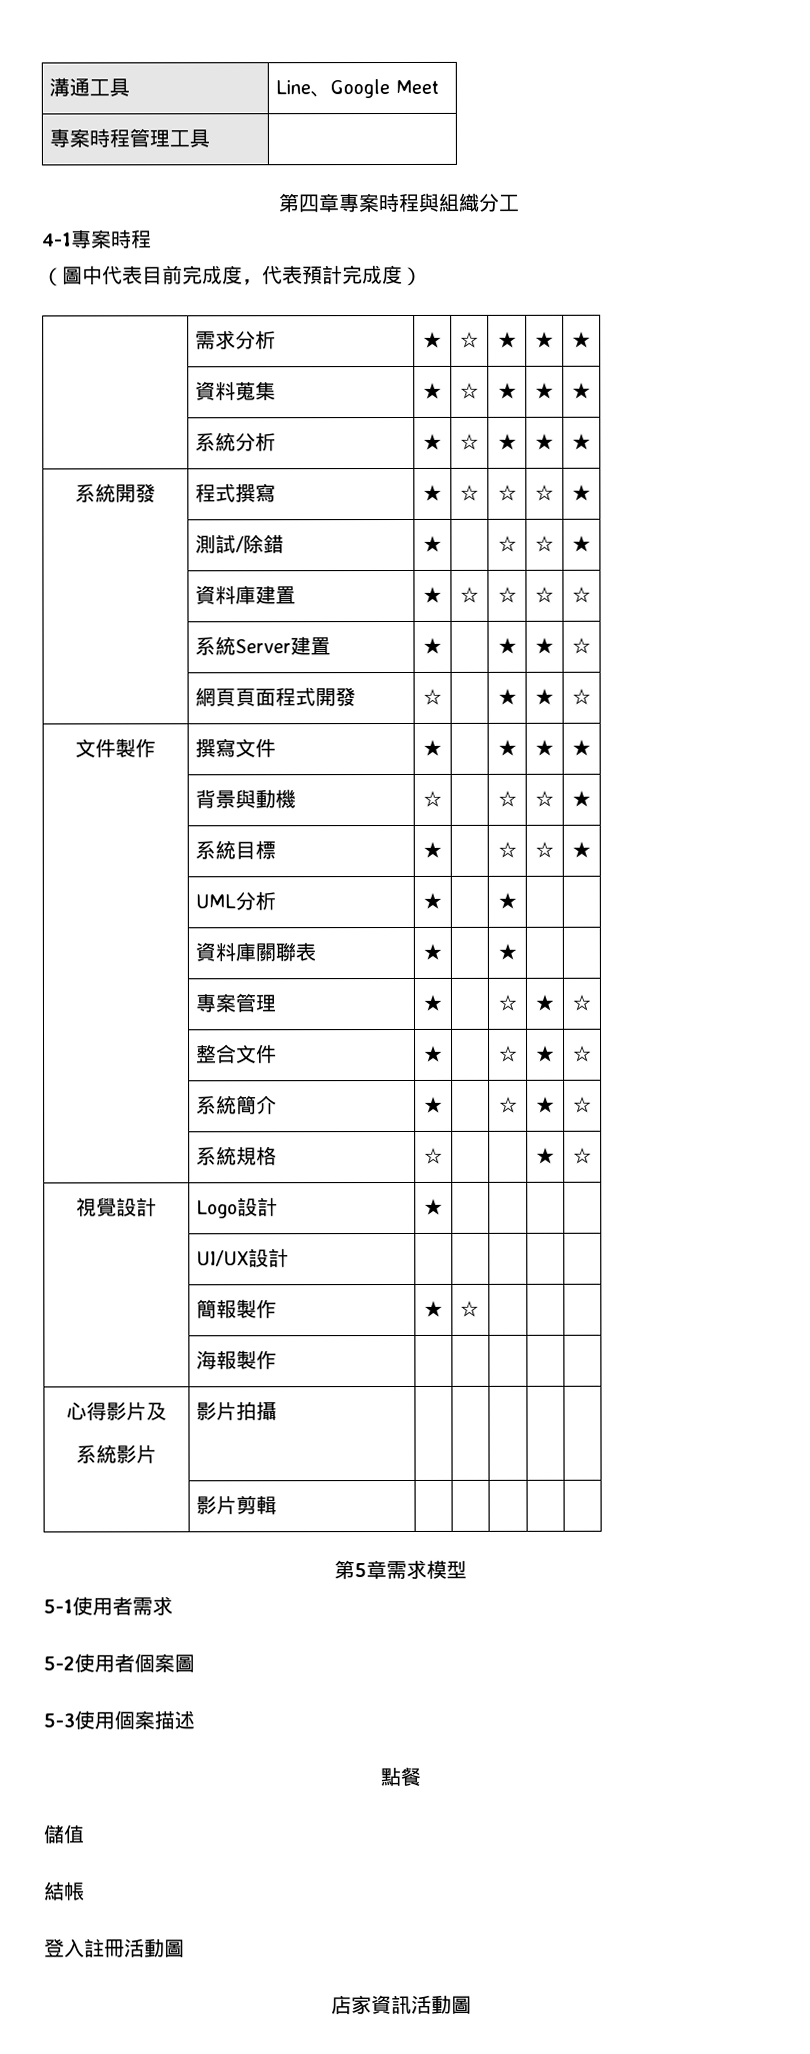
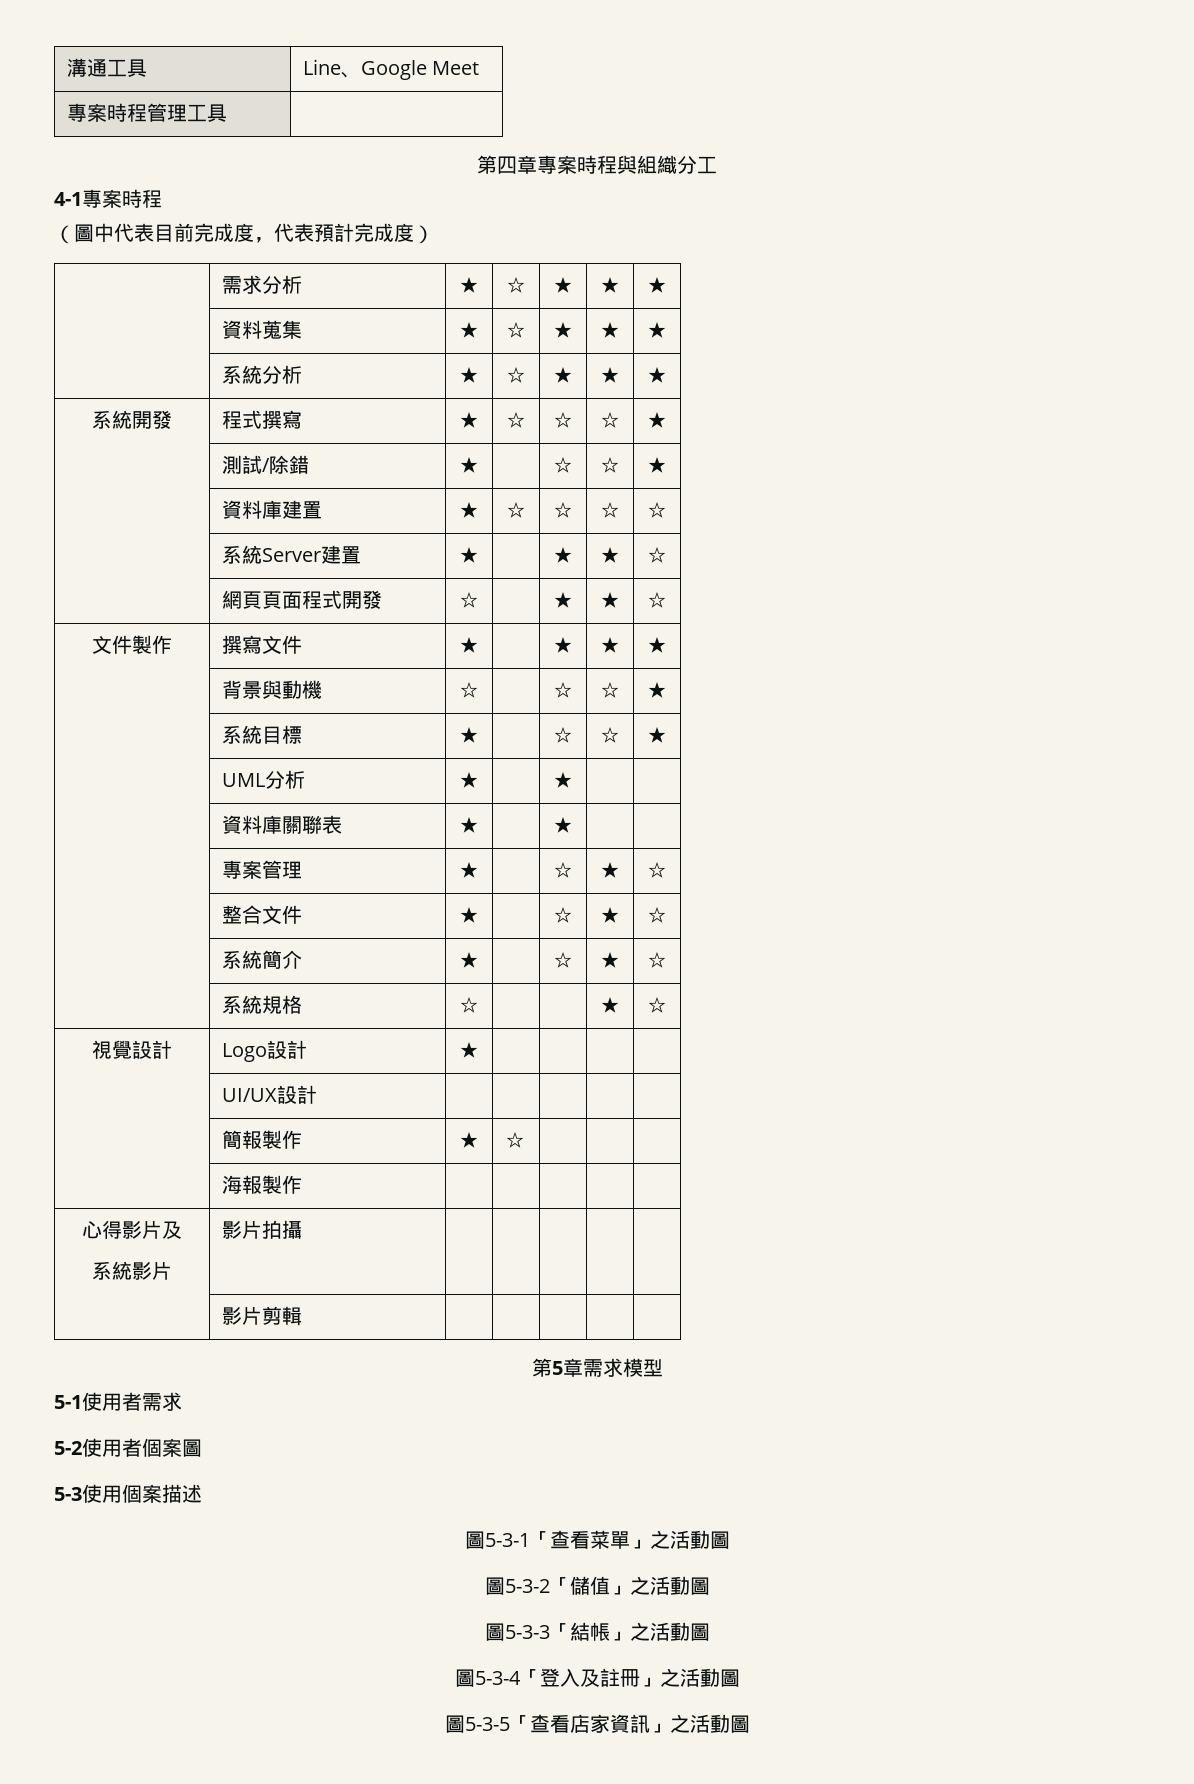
[379,1766,421,1787] [43,1824,84,1844] [44,1881,85,1901] [44,1938,185,1958] 點餐 // 儲值 // 結帳 // 登入註冊活動圖 // -> [464,1530,730,1549] [484,1576,710,1595] [484,1622,710,1641] [454,1668,740,1687] [444,1714,570,1733] 圖5-3-1「查看菜單」之活動圖 // 圖5-3-2「儲值」之活動圖 // 圖5-3-3「結帳」之活動圖 // 圖5-3-4「登入及註冊」之活動圖 // 圖5-3-5「查看
(412, 2004) none -> [649,1714,690,1733] 」之

